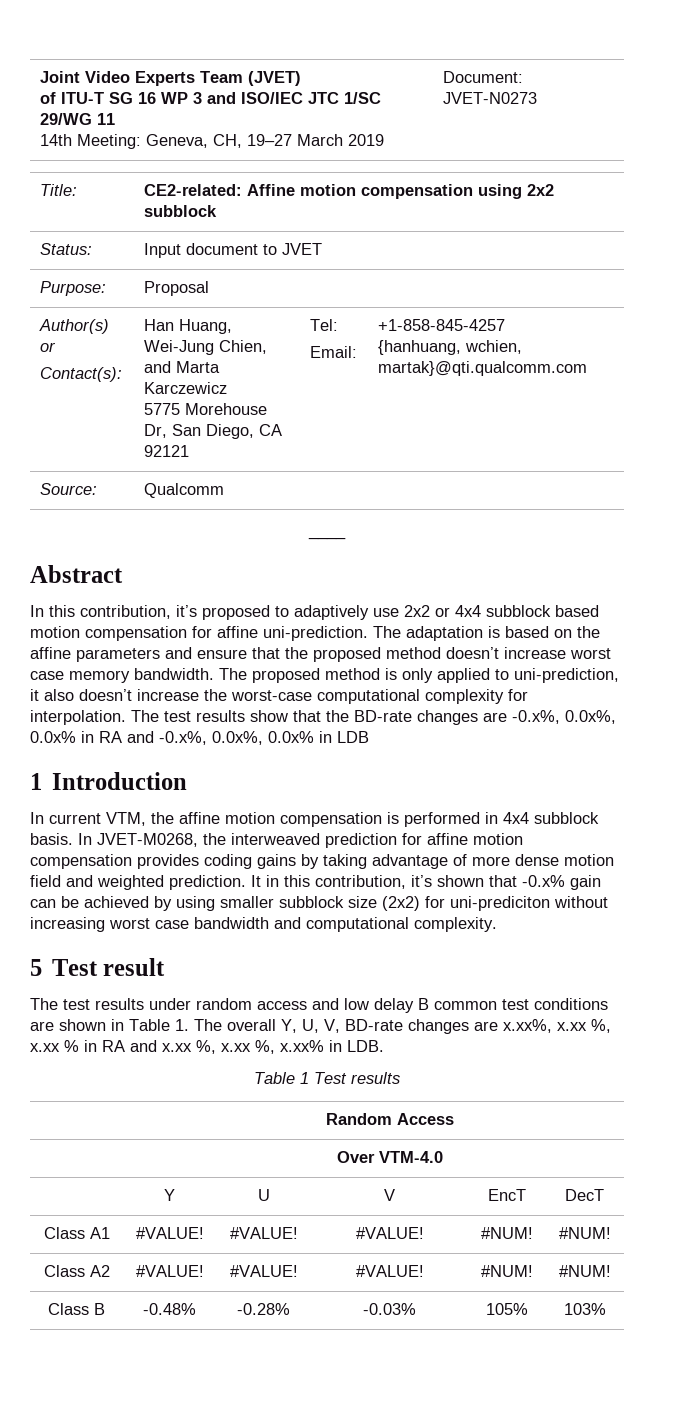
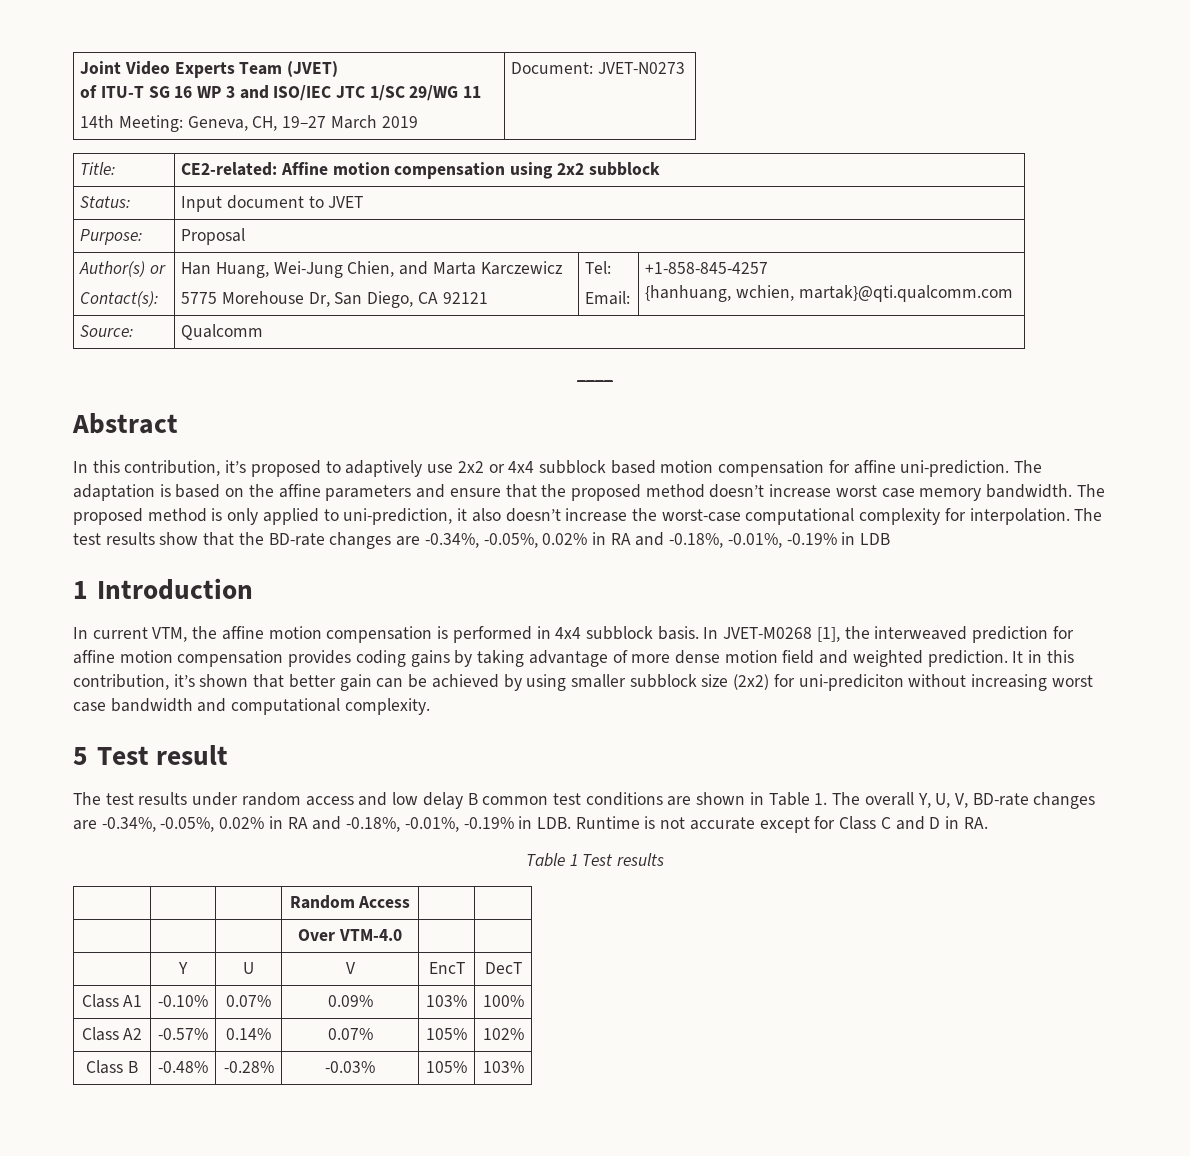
[512,710,616,724] [30,731,314,745] -0.x%, 0.0x%, 0.0x% in RA and -0.x%, 0.0x%, 0.0x% -> [424,532,837,548] -0.34%, -0.05%, 0.02% in RA and -0.18%, -0.01%, -0.19%
[97,833,198,847] JVET-M0268, -> [723,627,840,642] JVET-M0268 [1],
[522,875,565,887] -0.x% -> [288,674,336,688] better
[503,1019,611,1033] [30,1040,384,1054] x.xx%, x.xx %, x.xx % in RA and x.xx %, x.xx %, x.xx% in LDB. -> [101,816,988,833] -0.34%, -0.05%, 0.02% in RA and -0.18%, -0.01%, -0.19% in LDB. Runtime is not accurate except for Class C and D in RA.
[135,1227,204,1239] [229,1227,298,1239] [355,1227,424,1239] [481,1227,533,1239] [558,1227,611,1239] [43,1265,110,1277] [135,1265,204,1277] [229,1265,298,1277] [355,1265,424,1277] [481,1265,533,1277] [558,1265,611,1277] #VALUE! | #VALUE! | #VALUE! | #NUM! | #NUM! // Class A2 | #VALUE! | #VALUE! | #VALUE! | #NUM! | #NUM! -> [158,995,208,1007] [226,995,271,1007] [327,995,373,1007] [426,995,467,1007] [482,995,524,1007] [81,1027,143,1041] [158,1028,208,1040] [226,1028,271,1040] [327,1028,373,1040] [426,1028,467,1040] [482,1028,524,1040] -0.10% | 0.07% | 0.09% | 103% | 100% // Class A2 | -0.57% | 0.14% | 0.07% | 105% | 102%

